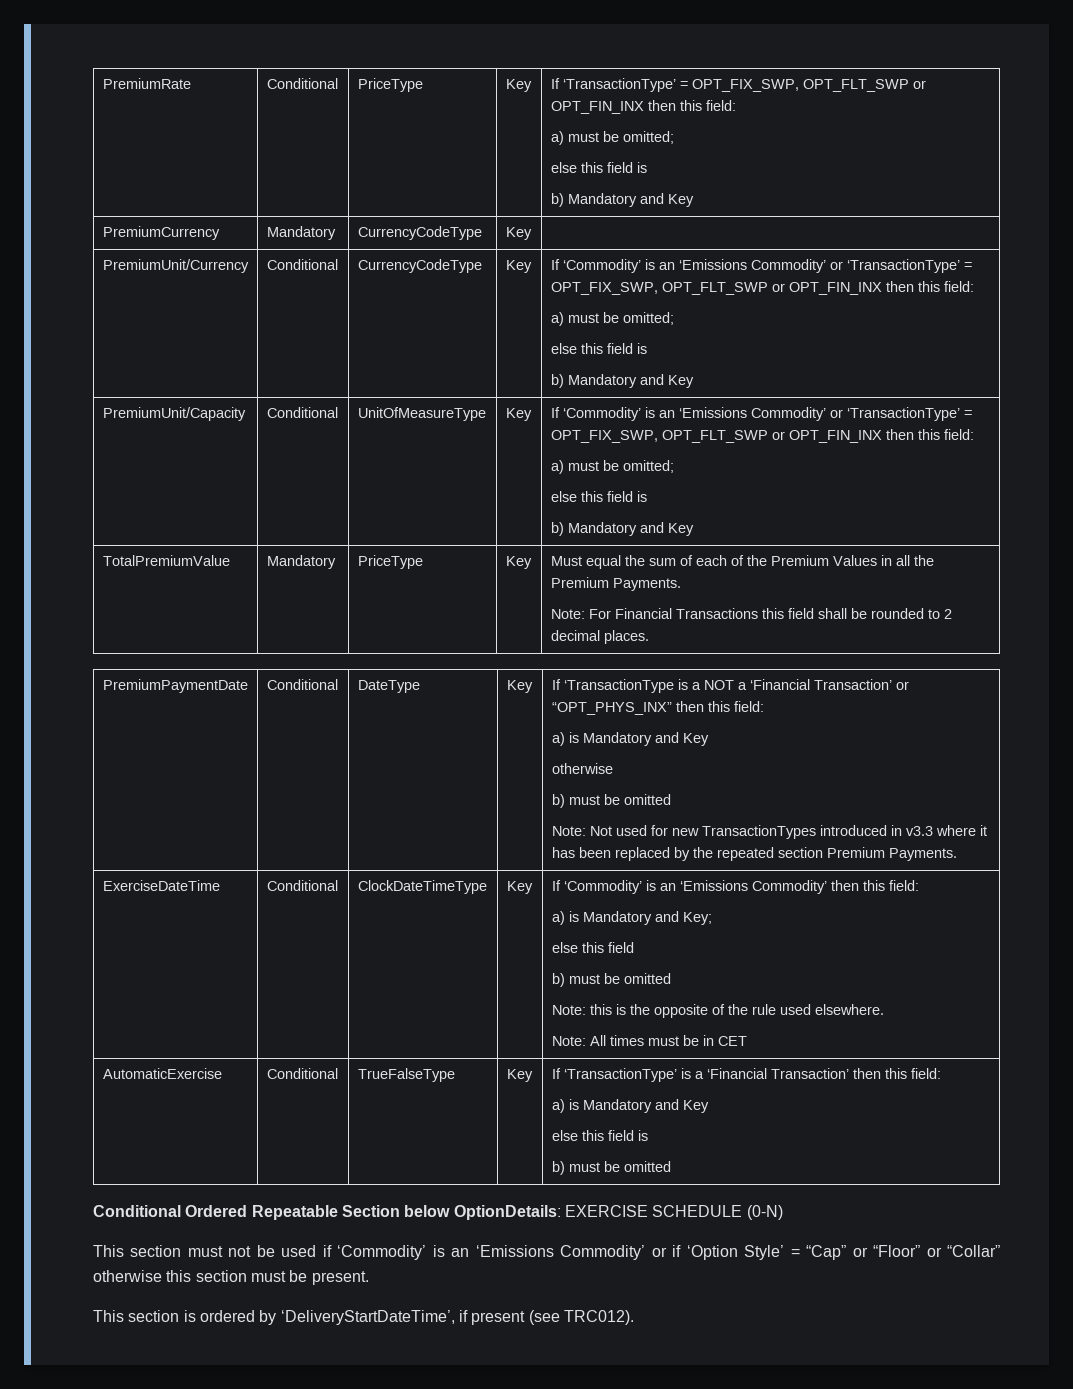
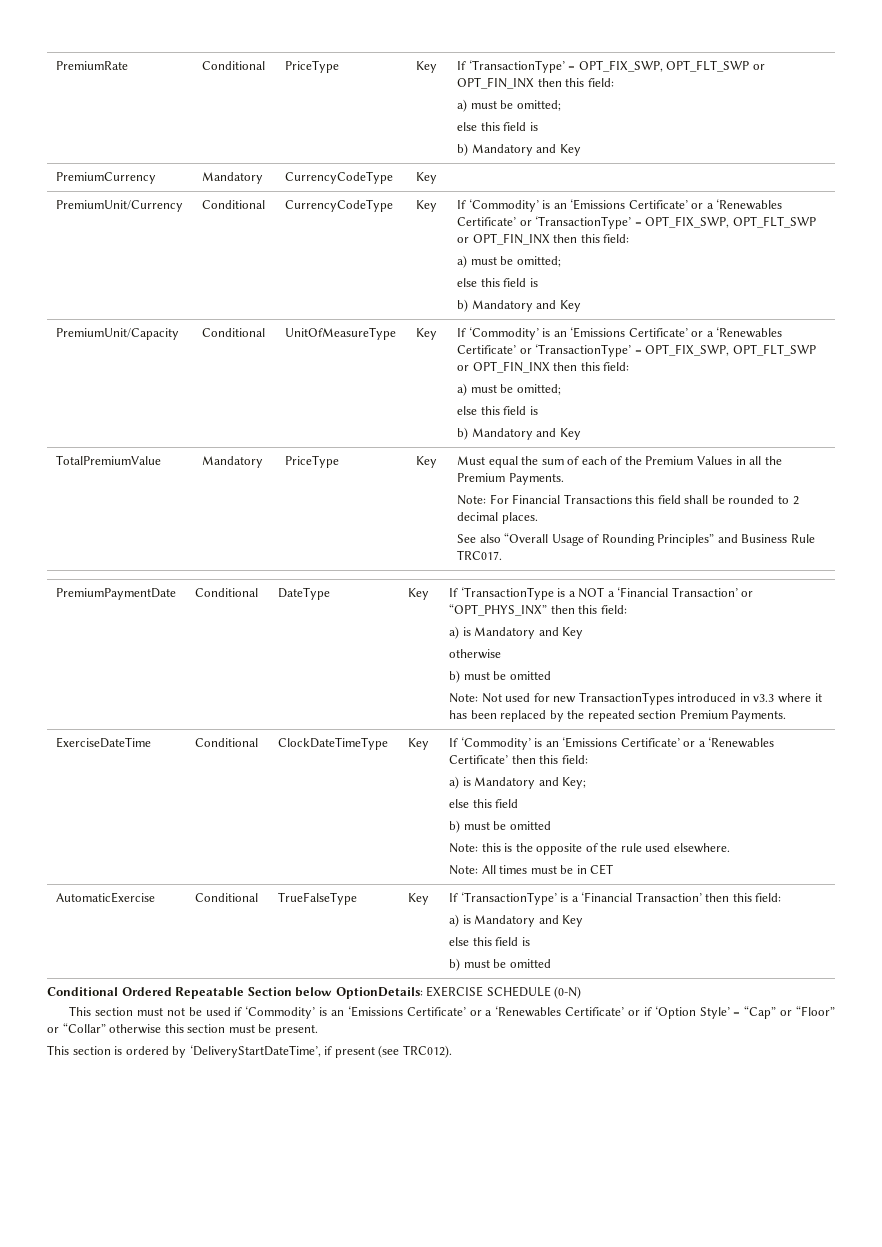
[750,259,826,273] Commodity’ -> [628,199,783,210] [457,217,517,226] Certificate’ or a ‘Renewables Certificate’
[750,407,826,421] Commodity’ -> [628,327,783,338] [457,345,517,354] Certificate’ or a ‘Renewables Certificate’
(649, 637) none -> [457,533,815,546] [457,550,503,560] // See also “Overall Usage of Rounding Principles” and Business Rule TRC017.
[751,880,827,894] Commodity’ -> [620,737,775,748] [449,755,509,764] Certificate’ or a ‘Renewables Certificate’
[560,1245,646,1260] Commodity’ -> [406,1006,625,1017] Certificate’ or a ‘Renewables Certificate’

